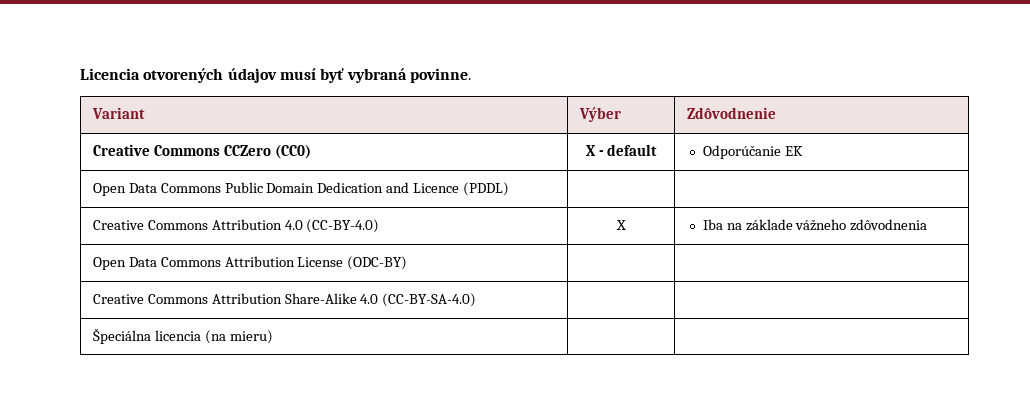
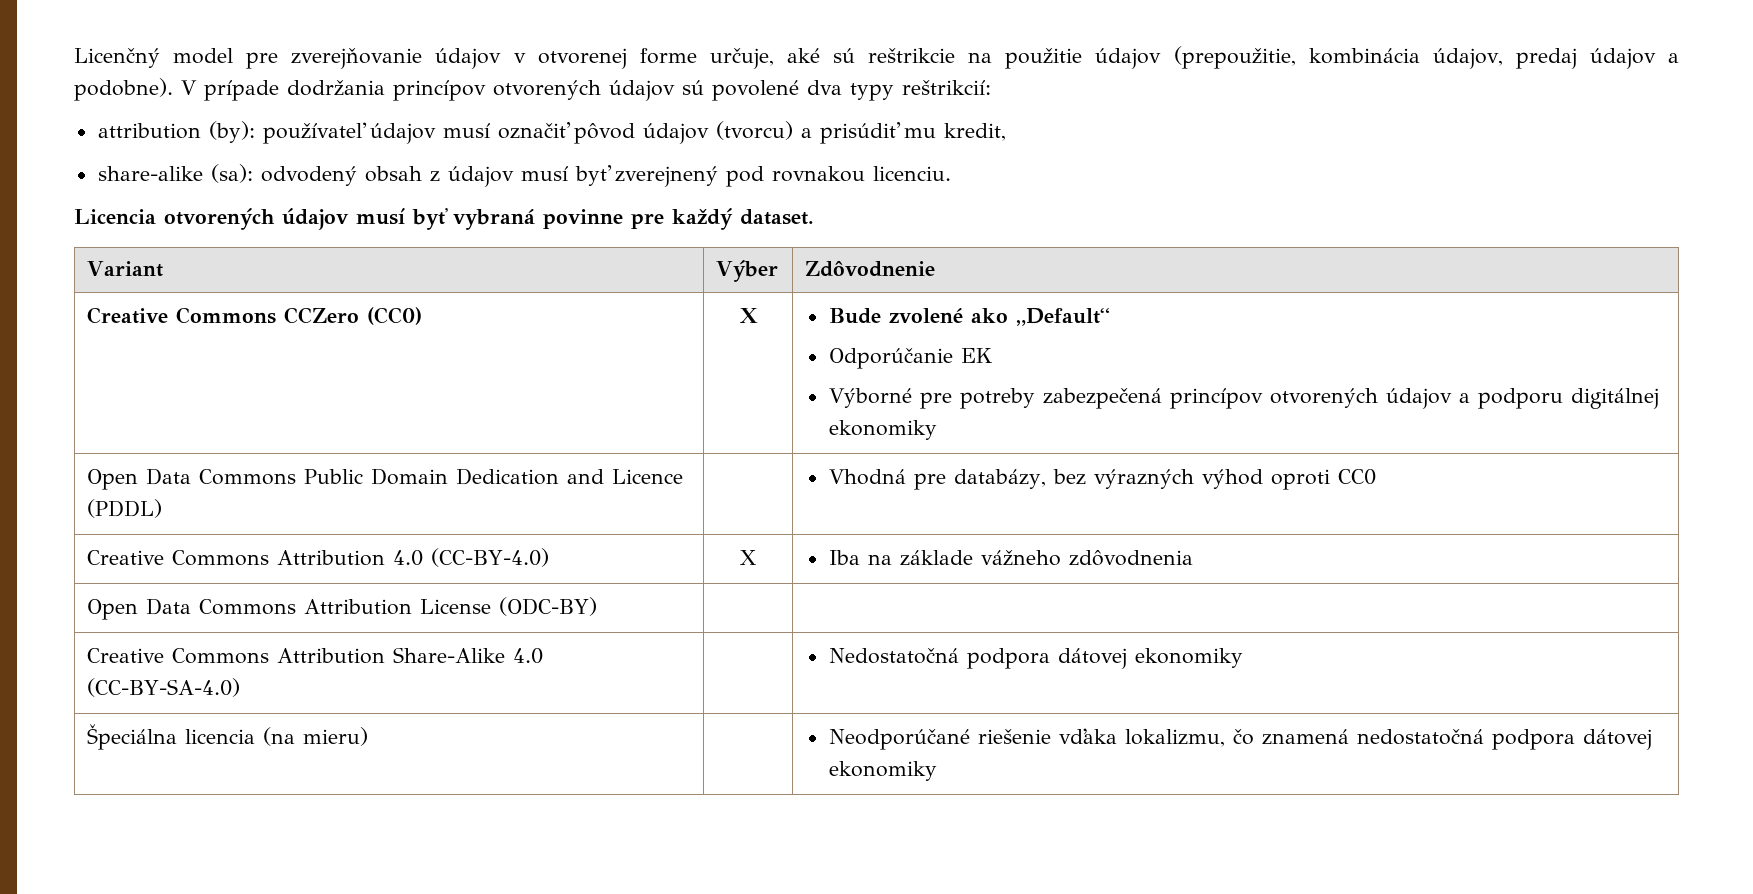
(80, 74) none -> [74,46,1679,69] [74,78,991,101] [97,121,1006,144] [97,164,951,187] Licenčný model pre zverejňovanie údajov v otvorenej forme určuje, aké sú reštrikcie na použitie údajov (prepoužitie, kombinácia údajov, predaj údajov a podobne). V prípade dodržania princípov otvorených údajov sú povolené dva typy reštrikcií: // attribution (by): používateľ údajov musí označiť pôvod údajov (tvorcu) a prisúdiť mu kredit, // share-alike (sa): odvodený obsah z údajov musí byť zverejnený pod rovnakou licenciu. //
[409,68,471,83] povinne. -> [543,208,814,230] povinne pre každý dataset.
[598,144,658,156] [702,145,803,159] - default | Odporúčanie EK -> [828,308,1110,326] [828,348,993,369] [828,388,1659,409] [828,420,937,440] | Bude zvolené ako „Default“ // Odporúčanie EK // Výborné pre potreby zabezpečená princípov otvorených údajov a podporu digitálnej ekonomiky
(510, 189) none -> [828,469,1376,490] Vhodná pre databázy, bez výrazných výhod oproti CC0
(477, 300) none -> [828,648,1243,669] Nedostatočná podpora dátovej ekonomiky
(273, 337) none -> [828,728,1652,750] [828,761,937,781] Neodporúčané riešenie vďaka lokalizmu, čo znamená nedostatočná podpora dátovej ekonomiky

